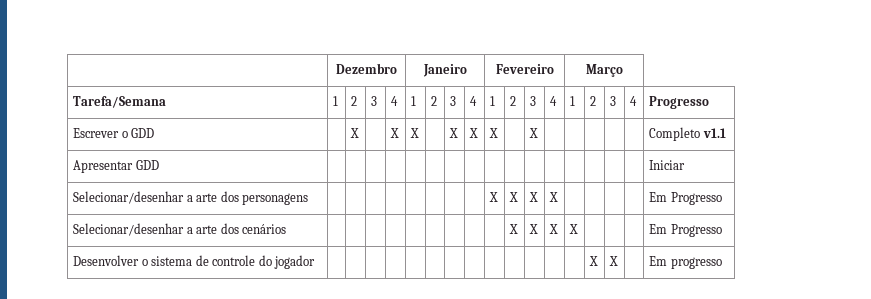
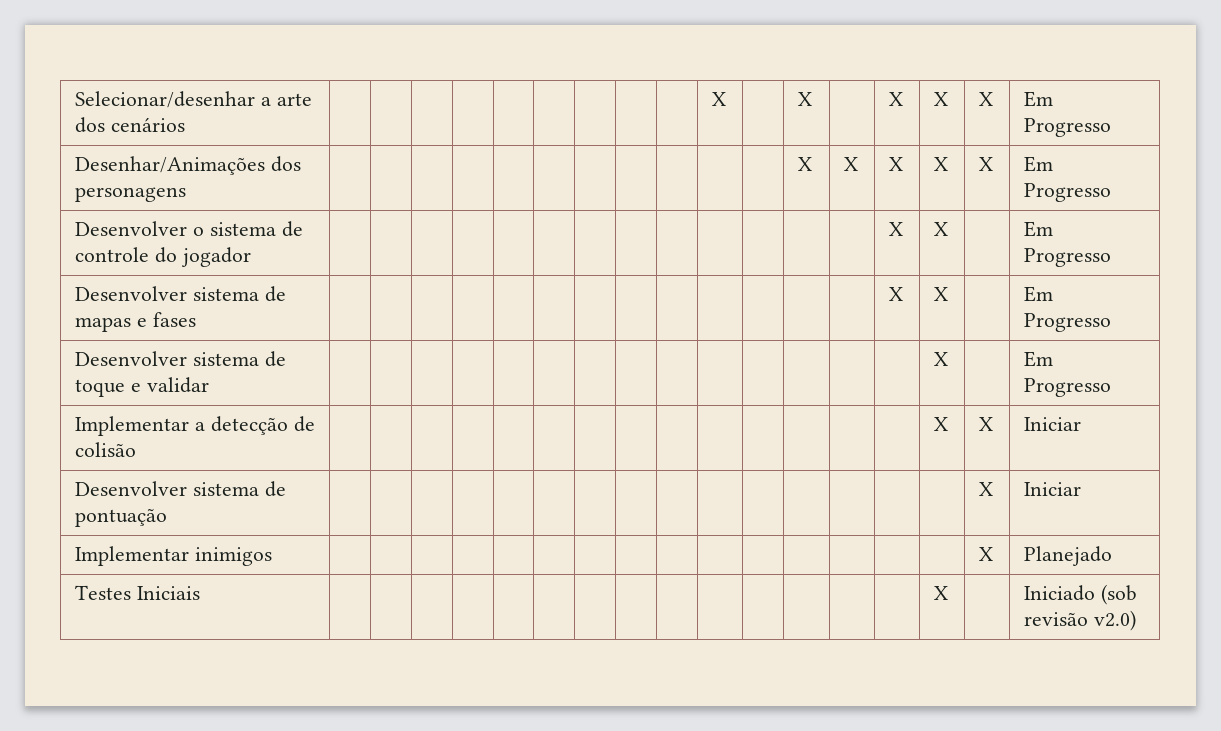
[336,63,397,74] [422,64,467,77] [495,64,554,74] [585,64,623,77] [73,96,167,108] [333,96,339,106] [351,96,358,106] [371,96,378,106] [391,96,399,106] [411,96,417,106] [431,96,438,106] [450,96,457,106] [470,96,478,106] [490,96,496,106] [510,96,517,106] [530,96,537,106] [550,96,558,106] [570,96,576,106] [590,96,597,106] [610,96,617,106] [630,96,638,106] [649,96,710,109] [73,128,155,138] [350,128,360,138] [390,128,400,138] [410,128,420,138] [449,128,459,138] [469,128,479,138] [489,128,499,138] [529,128,539,138] [649,127,726,141] [73,160,159,173] [649,160,686,170] [73,191,309,205] [489,192,499,202] [509,192,519,202] [529,192,539,202] [549,192,559,202] [649,192,722,205] [73,223,287,236] [509,224,519,234] [529,224,539,234] [549,224,559,234] [569,224,579,234] | Dezembro | Janeiro | Fevereiro | Março // Tarefa/Semana | 1 | 2 | 3 | 4 | 1 | 2 | 3 | 4 | 1 | 2 | 3 | 4 | 1 | 2 | 3 | 4 | Progresso // Escrever o GDD | | X | | X | X | | X | X | X | | X | | | | | | Completo v1.1 // Apresentar GDD | | | | | | | | | | | | | | | | | Iniciar // Selecionar/desenhar a arte dos personagens | | | | | | | | | X | X | X | X | | | | | Em Progresso // Selecionar/desenhar a arte dos cenários | | | | | | | | | | X | X | X | X | | | -> [75,91,312,108] [75,117,185,133] [712,92,727,106] [798,92,813,106] [889,92,904,106] [934,92,949,106] [979,92,994,106] [1024,91,1054,107] [1024,118,1112,137] [75,156,301,175] [75,187,187,202] [798,157,813,171] [844,157,859,171] [889,157,904,171] [934,157,949,171] [979,157,994,171] Selecionar/desenhar a arte dos cenários | | | | | | | | | | X | | X | | X | X | X | Em Progresso // Desenhar/Animações dos personagens | | | | | | | | | | | | X | X | X | X | X
[670,257,722,269] progresso -> [1024,248,1112,267] [75,286,286,302] [75,312,196,332] [889,287,904,301] [934,287,949,301] [1024,286,1054,302] [1024,313,1112,332] [75,351,286,367] [75,377,209,397] [934,352,949,366] [1024,351,1054,367] [1024,378,1112,397] [75,416,315,436] [75,442,137,457] [934,417,949,431] [979,417,994,431] [1024,417,1082,431] [75,481,286,497] [75,508,168,527] [979,482,994,496] [1024,482,1082,496] [75,546,272,566] [979,547,994,561] [1024,546,1113,566] [75,585,200,600] [934,586,949,600] [1024,584,1137,605] [1024,610,1136,631] Progresso // Desenvolver sistema de mapas e fases | | | | | | | | | | | | | | X | X | | Em Progresso // Desenvolver sistema de toque e validar | | | | | | | | | | | | | | | X | | Em Progresso // Implementar a detecção de colisão | | | | | | | | | | | | | | | X | X | Iniciar // Desenvolver sistema de pontuação | | | | | | | | | | | | | | | | X | Iniciar // Implementar inimigos | | | | | | | | | | | | | | | | X | Planejado // Testes Iniciais | | | | | | | | | | | | | | | X | | Iniciado (sob revisão v2.0)

